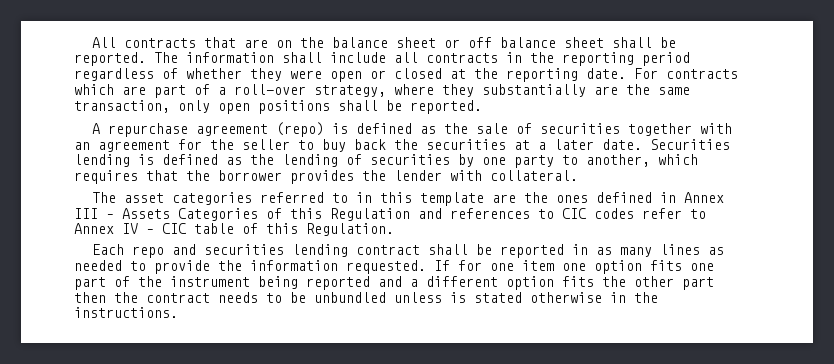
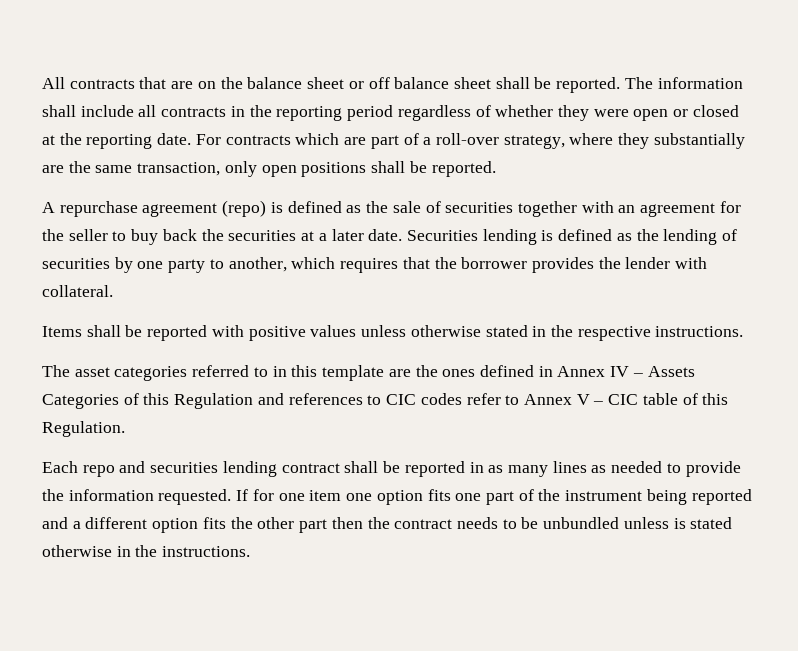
(578, 175) none -> [42,325,744,341] // Items shall be reported with positive values unless otherwise stated in the respective instructions.
[74,208,98,219] III -> [610,366,630,377] IV
[122,223,138,234] IV -> [576,394,590,405] V

